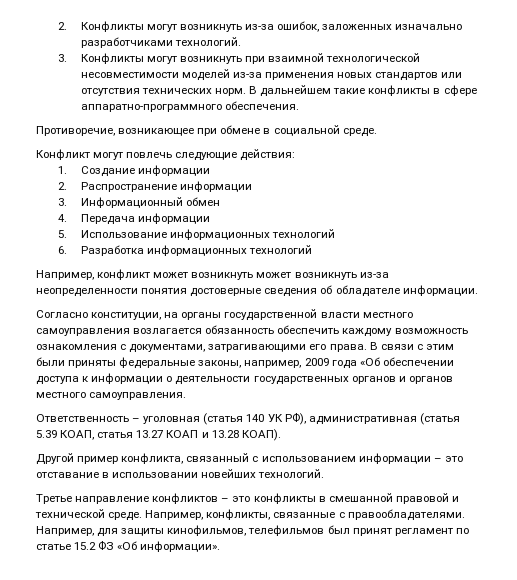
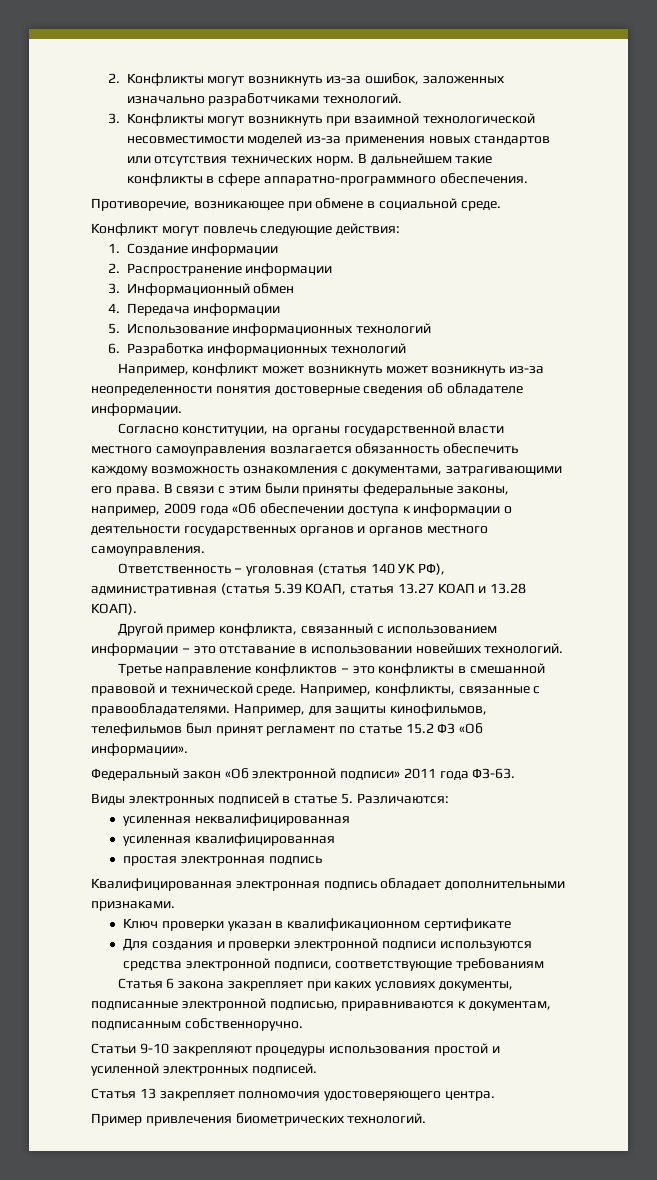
(221, 546) none -> [91,768,516,781] [91,793,449,806] [123,813,350,826] [123,833,335,846] [123,856,322,866] [91,878,566,891] [91,901,175,911] [123,918,511,931] [123,938,532,951] [123,958,545,971] [117,978,514,991] [91,998,551,1011] [91,1018,303,1031] [91,1043,500,1056] [91,1063,317,1076] [91,1088,495,1101] [91,1113,427,1126] // Федеральный закон «Об электронной подписи» 2011 года ФЗ-63. // Виды электронных подписей в статье 5. Различаются: // усиленная неквалифицированная // усиленная квалифицированная // простая электронная подпись // Квалифицированная электронная подпись обладает дополнительными признаками. // Ключ проверки указан в квалификационном сертификате // Для создания и проверки электронной подписи используются средства электронной подписи, соответствующие требованиям // Статья 6 закона закрепляет при каких условиях документы, подписанные электронной подписью, приравниваются к документам, подписанным собственноручно. // Статьи 9-10 закрепляют процедуры использования простой и усиленной электронных подписей. // Статья 13 закрепляет полномочия удостоверяющего центра. // Пример привлечения биометрических технологий.

